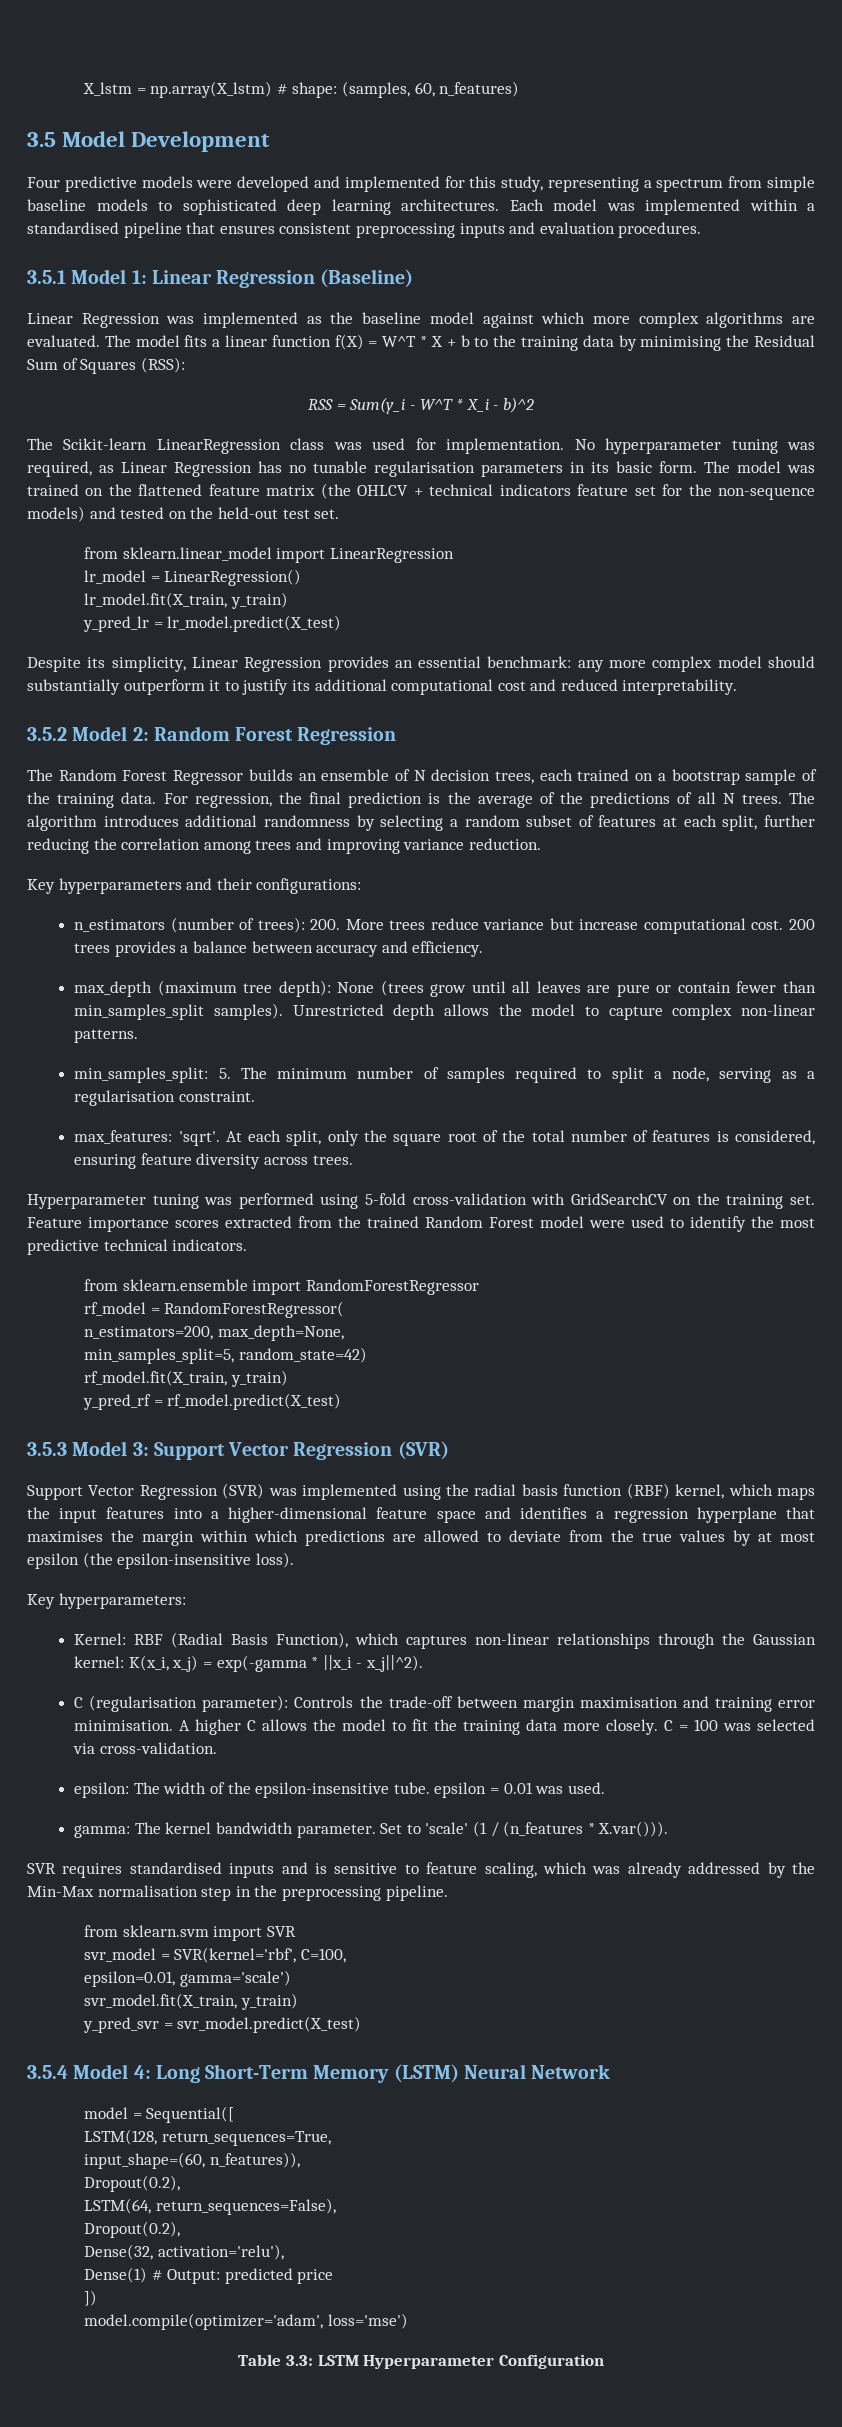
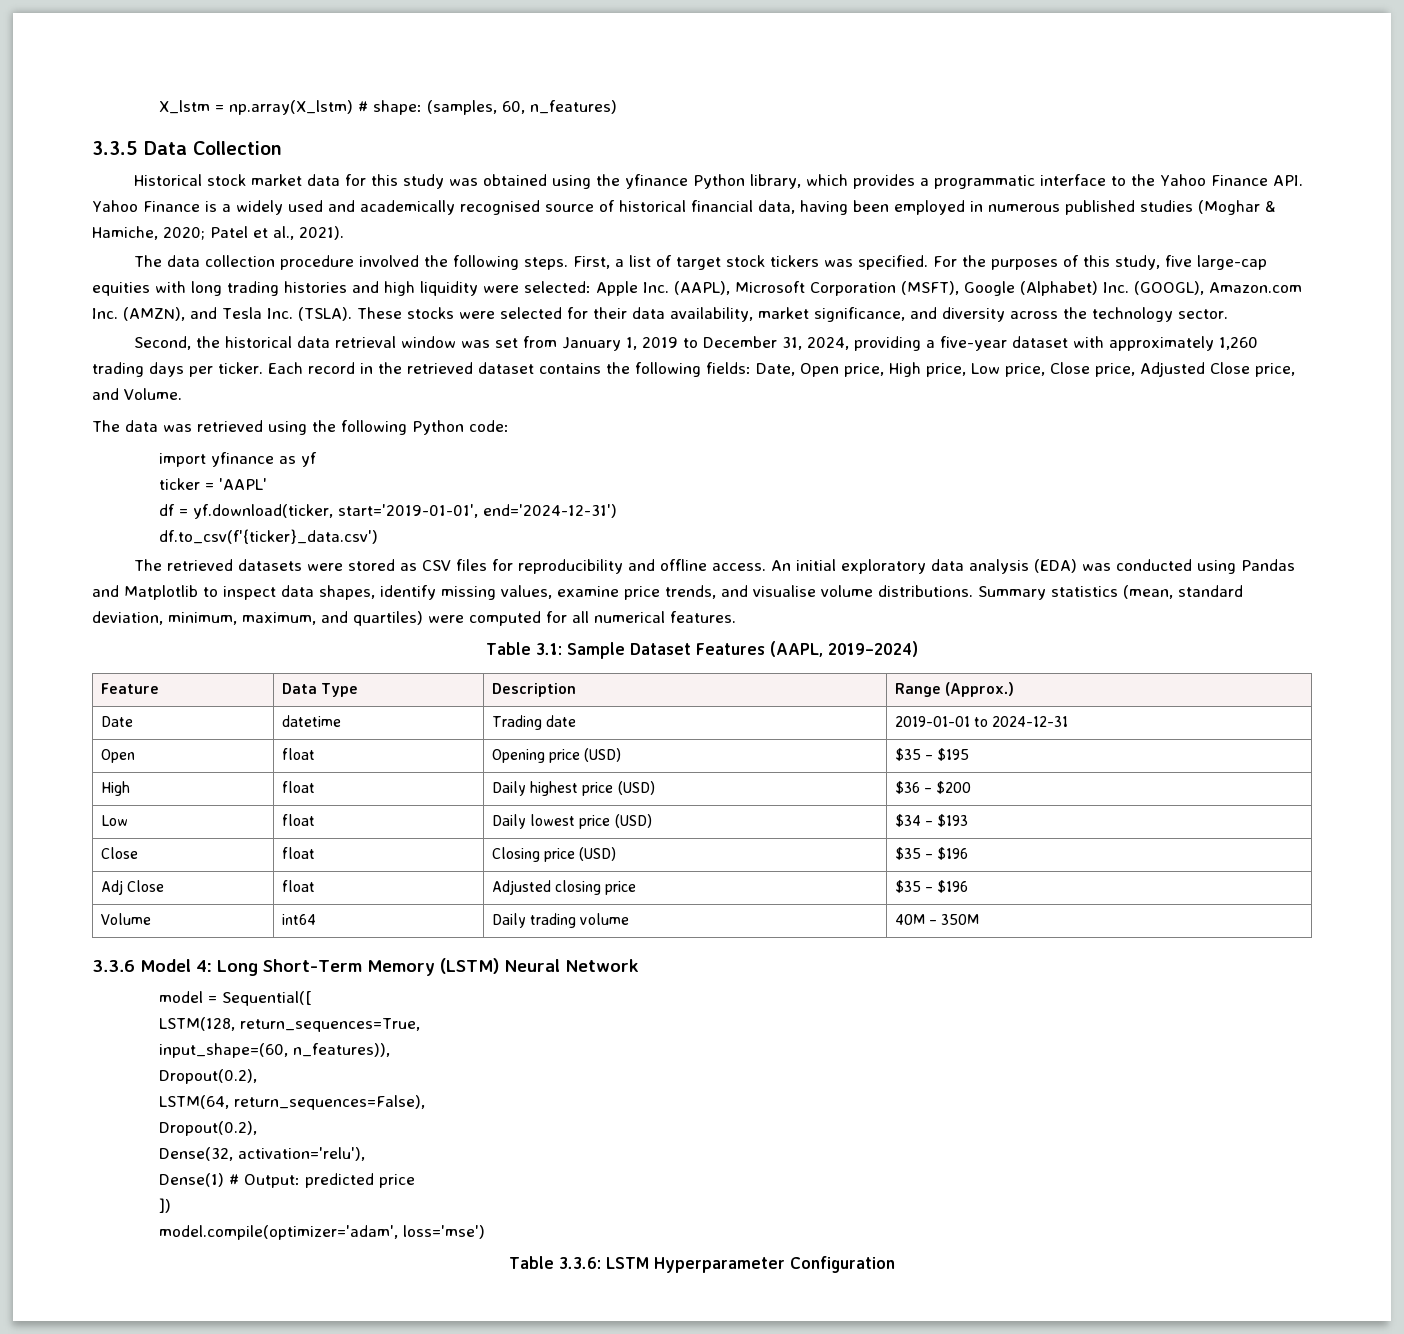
[27,131,271,152] [27,176,816,192] [27,199,815,215] [27,222,702,238] [27,269,414,288] [27,312,816,328] [27,334,815,351] [27,357,185,374] [308,397,534,414] [27,438,816,454] [27,461,815,477] [27,483,815,500] [27,506,340,522] [84,547,454,563] [84,569,302,586] [84,592,288,609] [83,615,342,632] [27,656,815,672] [27,679,738,695] [27,726,397,745] [27,769,818,785] [27,792,815,808] [27,815,815,831] [27,838,541,854] [27,878,362,894] [74,917,816,934] [74,941,484,957] [74,980,816,997] [74,1003,815,1020] [74,1029,139,1043] [74,1067,816,1083] [74,1090,255,1106] [74,1130,815,1146] [74,1153,353,1169] [27,1193,816,1209] [27,1216,815,1232] [27,1239,248,1255] [84,1279,479,1295] [84,1301,345,1318] [84,1325,344,1341] [84,1347,367,1364] [84,1370,288,1387] [83,1393,342,1410] [27,1441,449,1460] [27,1483,816,1500] [27,1507,815,1523] [27,1530,815,1546] [27,1552,294,1569] [27,1593,186,1609] [74,1632,817,1649] [74,1655,423,1672] [74,1695,815,1712] [74,1719,816,1735] [73,1742,217,1754] [74,1782,605,1798] [74,1821,669,1838] [27,1862,815,1878] [27,1885,448,1901] [84,1925,296,1941] [84,1947,346,1963] [84,1970,291,1987] [84,1993,298,2010] [83,2016,362,2033] [27,2065,68,2079] 3.5 Model Development // Four predictive models were developed and implemented for this study, representing a spectrum from simple baseline models to sophisticated deep learning architectures. Each model was implemented within a standardised pipeline that ensures consistent preprocessing inputs and evaluation procedures. // 3.5.1 Model 1: Linear Regression (Baseline) // Linear Regression was implemented as the baseline model against which more complex algorithms are evaluated. The model fits a linear function f(X) = W^T * X + b to the training data by minimising the Residual Sum of Squares (RSS): // RSS = Sum(y_i - W^T * X_i - b)^2 // The Scikit-learn LinearRegression class was used for implementation. No hyperparameter tuning was required, as Linear Regression has no tunable regularisation parameters in its basic form. The model was trained on the flattened feature matrix (the OHLCV + technical indicators feature set for the non-sequence models) and tested on the held-out test set. // from sklearn.linear_model import LinearRegression // lr_model = LinearRegression() // lr_model.fit(X_train, y_train) // y_pred_lr = lr_model.predict(X_test) // Despite its simplicity, Linear Regression provides an essential benchmark: any more complex model should substantially outperform it to justify its additional computational cost and reduced interpretability. // 3.5.2 Model 2: Random Forest Regression // The Random Forest Regressor builds an ensemble of N decision trees, each trained on a bootstrap sample of the training data. For regression, the final prediction is the average of the predictions of all N trees. The algorithm introduces additional randomness by selecting a random subset of features at each split, further reducing the correlation among trees and improving variance reduction. // Key hyperparameters and their configurations: // n_estimators (number of trees): 200. More trees reduce variance but increase computational cost. 200 trees provides a balance between accuracy and efficiency. // max_depth (maximum tree depth): None (trees grow until all leaves are pure or contain fewer than min_samples_split samples). Unrestricted depth allows the model to capture complex non-linear patterns. // min_samples_split: 5. The minimum number of samples required to split a node, serving as a regularisation constraint. // max_features: 'sqrt'. At each split, only the square root of the total number of features is considered, ensuring feature diversity across trees. // Hyperparameter tuning was performed using 5-fold cross-validation with GridSearchCV on the training set. Feature importance scores extracted from the trained Random Forest model were used to identify the most predictive technical indicators. // from sklearn.ensemble import RandomForestRegressor // rf_model = RandomForestRegressor( // n_estimators=200, max_depth=None, // min_samples_split=5, random_state=42) // rf_model.fit(X_train, y_train) // y_pred_rf = rf_model.predict(X_test) // 3.5.3 Model 3: Support Vector Regression (SVR) // Support Vector Regression (SVR) was implemented using the radial basis function (RBF) kernel, which maps the input features into a higher-dimensional feature space and identifies a regression hyperplane that maximises the margin within which predictions are allowed to deviate from the true values by at most epsilon (the epsilon-insensitive loss). // Key hyperparameters: // Kernel: RBF (Radial Basis Function), which captures non-linear relationships through the Gaussian kernel: K(x_i, x_j) = exp(-gamma * ||x_i - x_j||^2). // C (regularisation parameter): Controls the trade-off between margin maximisation and training error minimisation. A higher C allows the model to fit the training data more closely. C = 100 was selected via cross-validation. // epsilon: The width of the epsilon-insensitive tube. epsilon = 0.01 was used. // gamma: The kernel bandwidth parameter. Set to 'scale' (1 / (n_features * X.var())). // SVR requires standardised inputs and is sensitive to feature scaling, which was already addressed by the Min-Max normalisation step in the preprocessing pipeline. // from sklearn.svm import SVR // svr_model = SVR(kernel='rbf', C=100, // epsilon=0.01, gamma='scale') // svr_model.fit(X_train, y_train) // y_pred_svr = svr_model.predict(X_test) // 3.5.4 -> [92,141,282,155] [134,174,1304,189] [92,200,1276,215] [92,226,344,240] [134,255,1268,270] [92,281,1302,296] [92,307,1228,322] [134,336,1259,351] [92,362,1295,377] [92,388,182,400] [92,420,509,435] [158,452,317,467] [158,478,267,490] [158,504,617,519] [158,529,378,544] [134,559,1296,574] [92,585,1243,600] [92,611,736,626] [486,641,918,659] [100,683,159,694] [281,683,359,697] [491,683,576,697] [894,682,1015,697] [100,716,133,727] [281,715,341,727] [491,715,577,730] [894,716,1069,727] [100,749,135,763] [281,748,315,760] [491,748,622,763] [894,748,970,761] [100,781,130,796] [281,781,315,793] [491,781,655,796] [894,781,972,794] [100,815,128,826] [281,814,315,826] [491,814,652,829] [894,814,969,827] [100,847,138,859] [281,847,315,859] [491,847,617,862] [894,847,969,860] [100,880,165,895] [281,880,315,892] [491,880,637,895] [894,880,969,893] [100,913,151,925] [281,914,316,925] [491,913,630,928] [894,914,980,925] [92,960,135,972] 3.3.5 Data Collection // Historical stock market data for this study was obtained using the yfinance Python library, which provides a programmatic interface to the Yahoo Finance API. Yahoo Finance is a widely used and academically recognised source of historical financial data, having been employed in numerous published studies (Moghar & Hamiche, 2020; Patel et al., 2021). // The data collection procedure involved the following steps. First, a list of target stock tickers was specified. For the purposes of this study, five large-cap equities with long trading histories and high liquidity were selected: Apple Inc. (AAPL), Microsoft Corporation (MSFT), Google (Alphabet) Inc. (GOOGL), Amazon.com Inc. (AMZN), and Tesla Inc. (TSLA). These stocks were selected for their data availability, market significance, and diversity across the technology sector. // Second, the historical data retrieval window was set from January 1, 2019 to December 31, 2024, providing a five-year dataset with approximately 1,260 trading days per ticker. Each record in the retrieved dataset contains the following fields: Date, Open price, High price, Low price, Close price, Adjusted Close price, and Volume. // The data was retrieved using the following Python code: // import yfinance as yf // ticker = 'AAPL' // df = yf.download(ticker, start='2019-01-01', end='2024-12-31') // df.to_csv(f'{ticker}_data.csv') // The retrieved datasets were stored as CSV files for reproducibility and offline access. An initial exploratory data analysis (EDA) was conducted using Pandas and Matplotlib to inspect data shapes, identify missing values, examine price trends, and visualise volume distributions. Summary statistics (mean, standard deviation, minimum, maximum, and quartiles) were computed for all numerical features. // Table 3.1: Sample Dataset Features (AAPL, 2019–2024) // Feature | Data Type | Description | Range (Approx.) // Date | datetime | Trading date | 2019-01-01 to 2024-12-31 // Open | float | Opening price (USD) | $35 – $195 // High | float | Daily highest price (USD) | $36 – $200 // Low | float | Daily lowest price (USD) | $34 – $193 // Close | float | Closing price (USD) | $35 – $196 // Adj Close | float | Adjusted closing price | $35 – $196 // Volume | int64 | Daily trading volume | 40M – 350M // 3.3.6
[285,2355,313,2366] 3.3: -> [558,1257,601,1269] 3.3.6:

